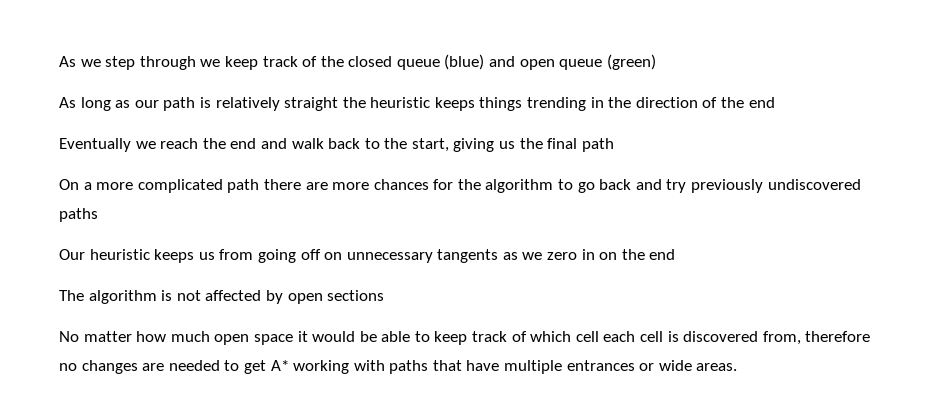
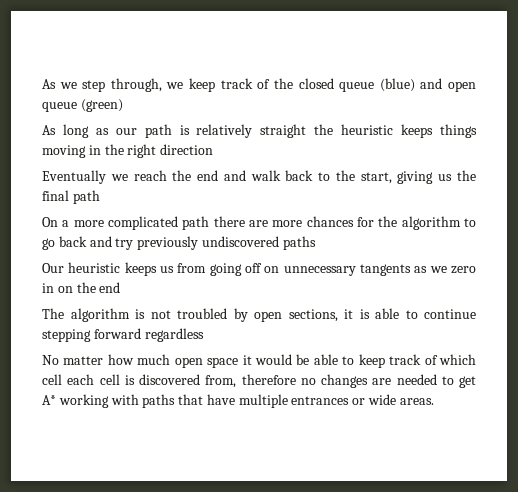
[139,56,196,70] through -> [110,78,162,92] through,
[527,97,587,111] trending -> [42,145,86,158] moving
(632, 102) none -> [127,144,157,158] right
[702,97,775,108] of the end -> (214, 149) none
[205,290,262,301] affected -> [177,308,227,319] troubled
[327,290,385,301] sections -> [288,308,476,322] [42,328,204,342] sections, it is able to continue stepping forward regardless

